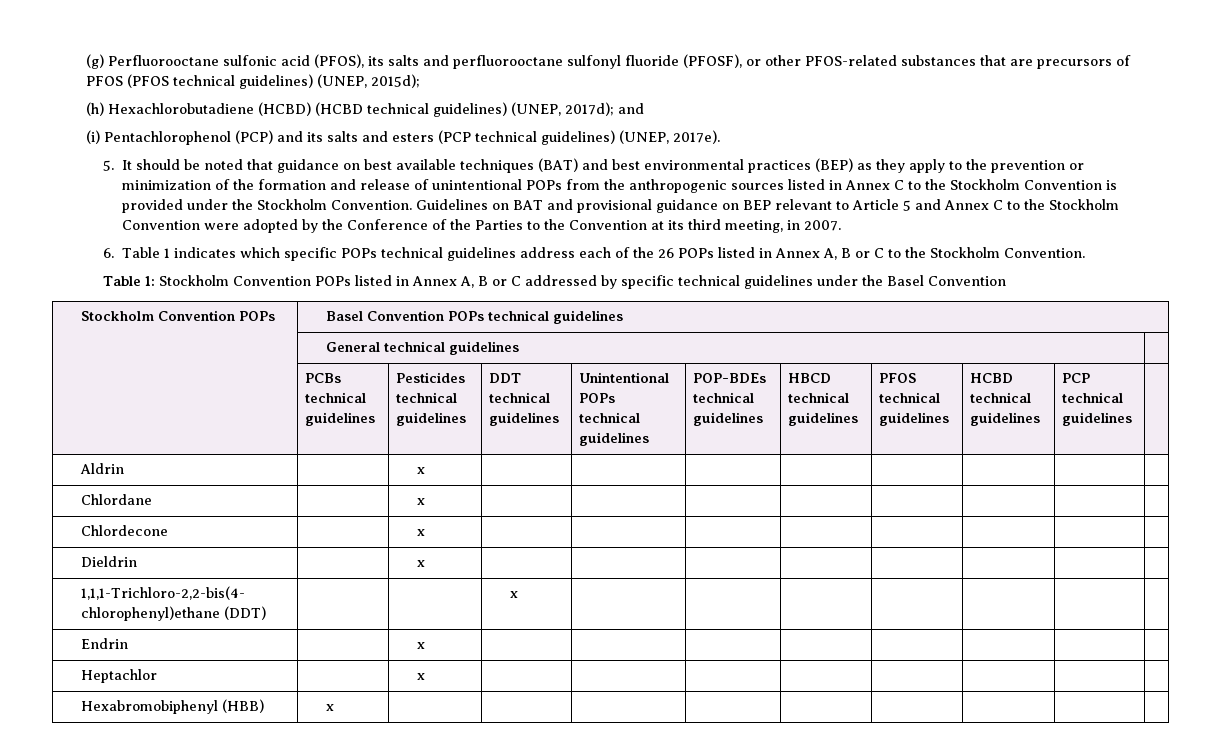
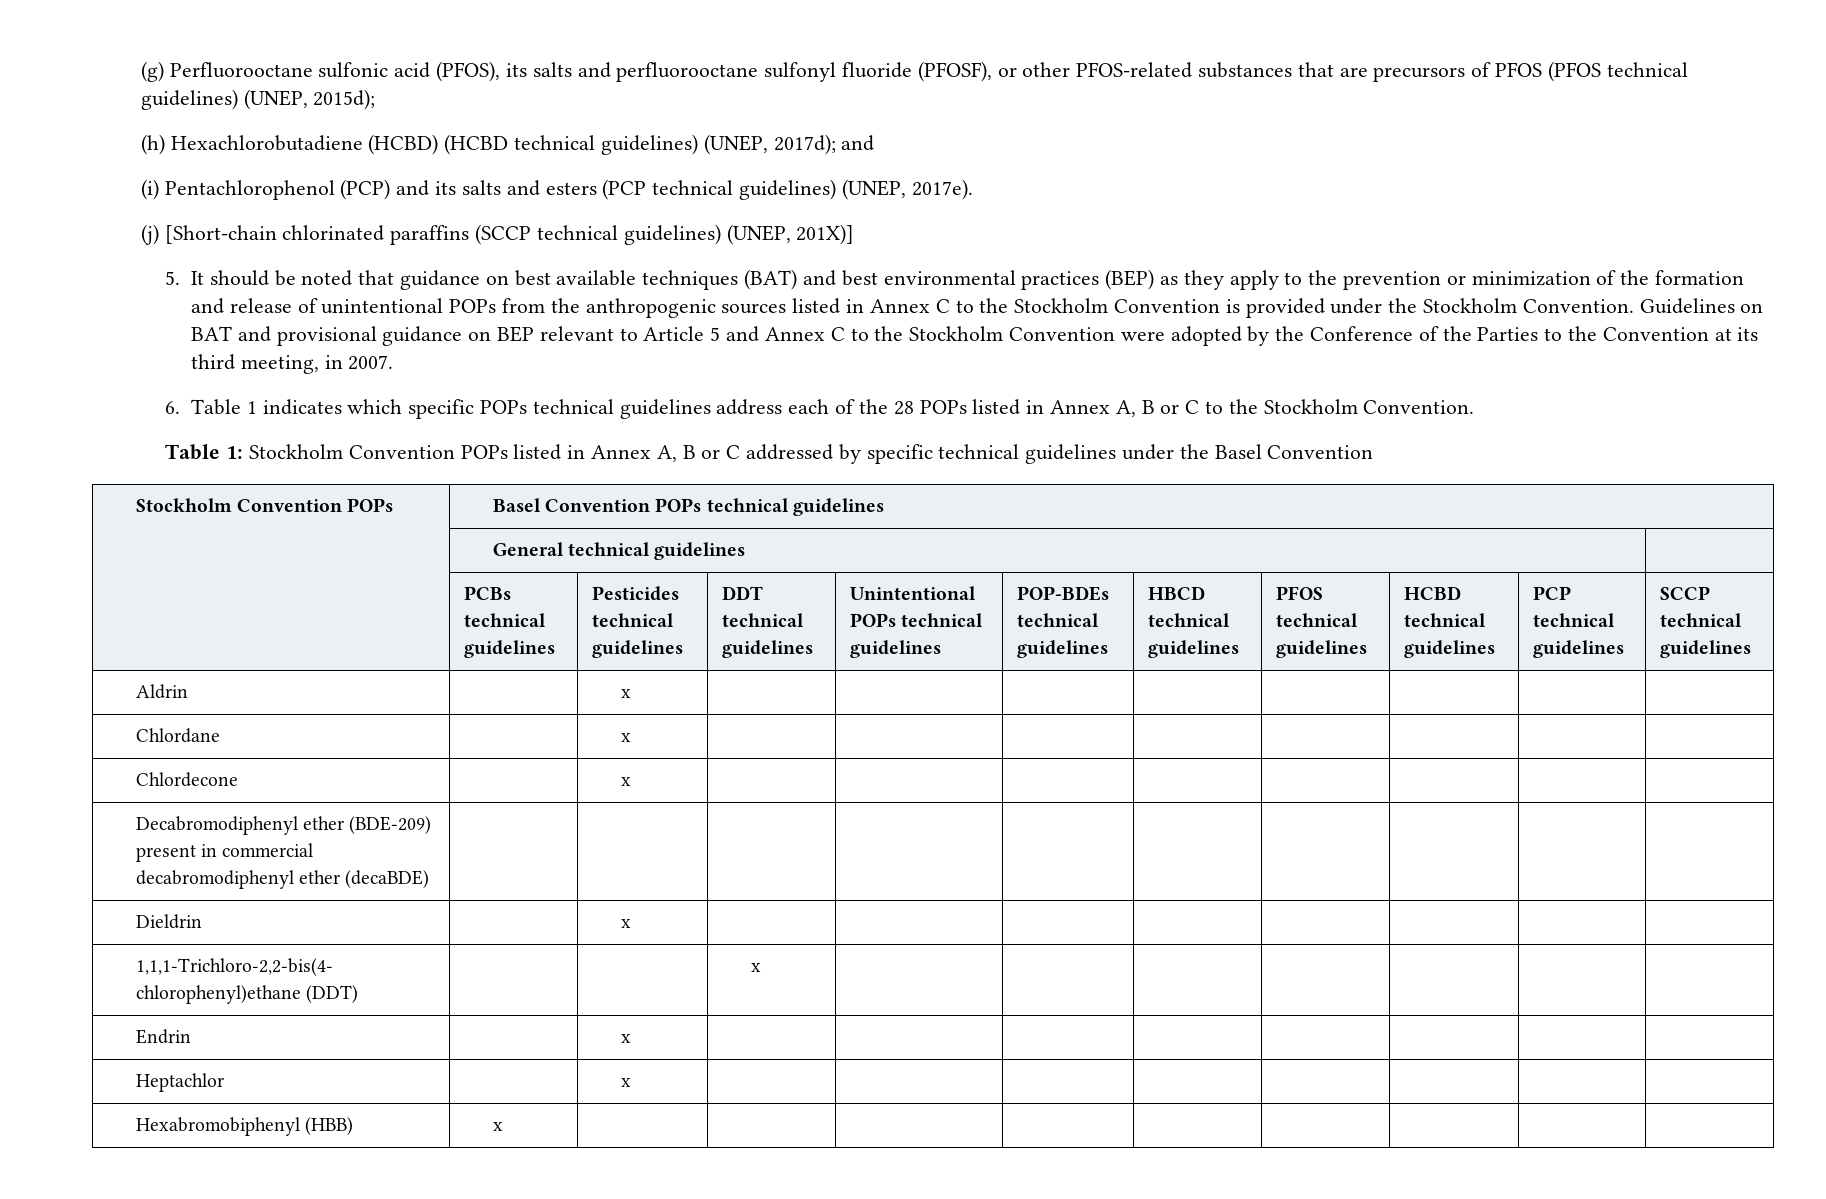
(721, 137) none -> [140,224,855,245] // (j) [Short-chain chlorinated paraffins (SCCP technical guidelines) (UNEP, 201X)]
[657,248,674,258] 26 -> [893,401,914,415] 28
(1132, 419) none -> [1659,586,1710,600] [1659,613,1742,627] [1659,640,1751,658] SCCP technical guidelines
(425, 532) none -> [135,816,432,835] [135,843,314,862] [135,870,430,889] // Decabromodiphenyl ether (BDE-209) present in commercial decabromodiphenyl ether (decaBDE) | | | | | | | | | |

